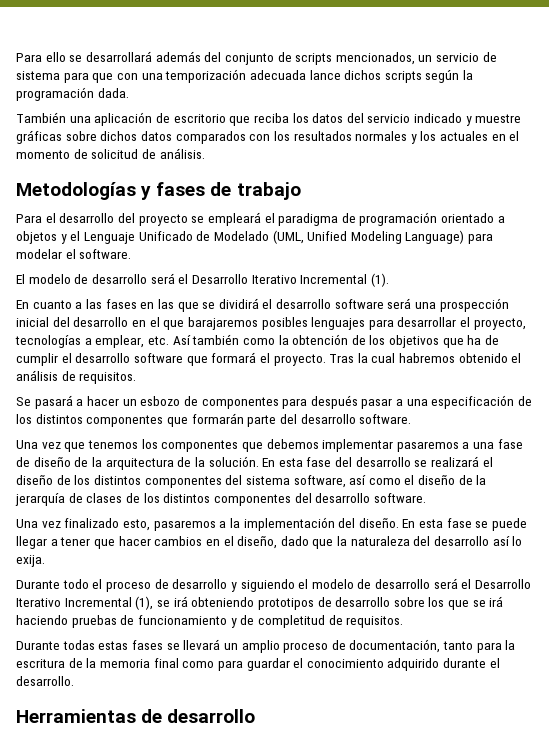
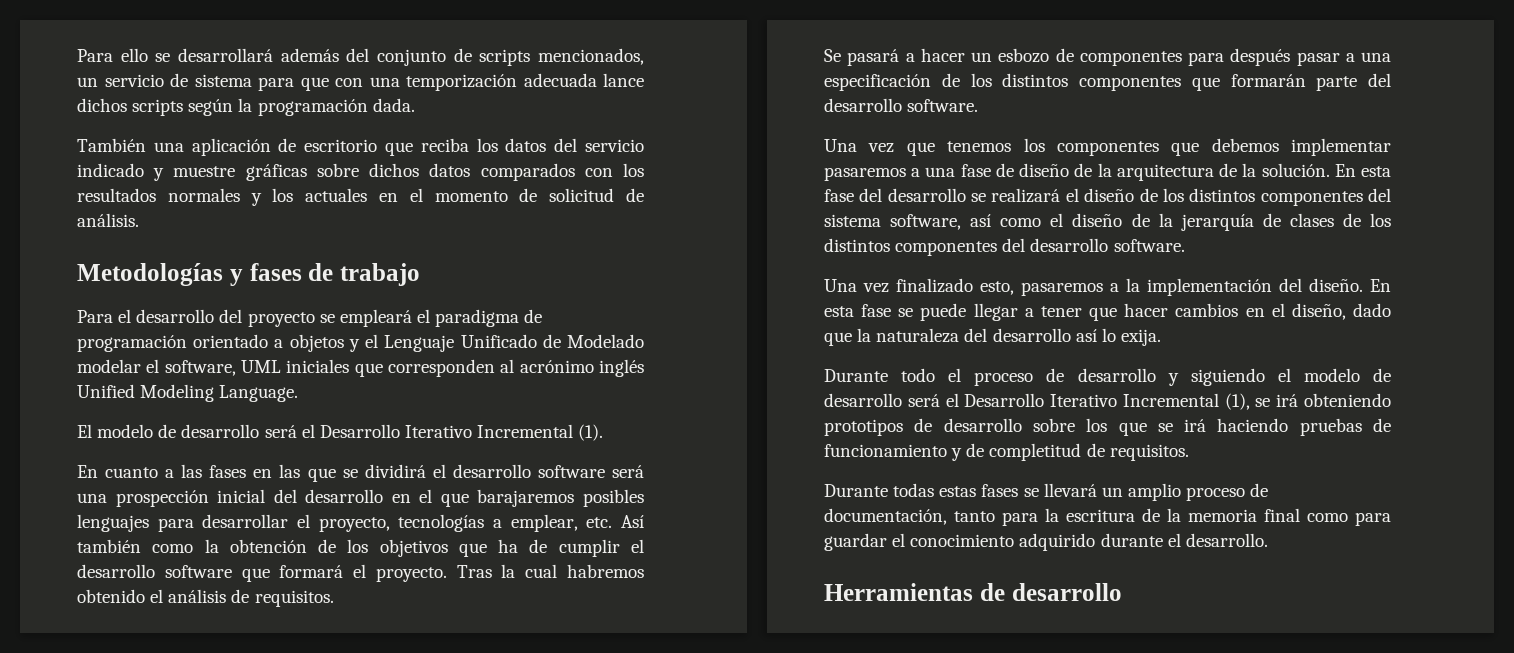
[272,230,494,244] [16,249,132,259] (UML, Unified Modeling Language) para modelar el software. -> [77,359,644,377] [77,384,299,402] modelar el software, UML iniciales que corresponden al acrónimo inglés Unified Modeling Language.

